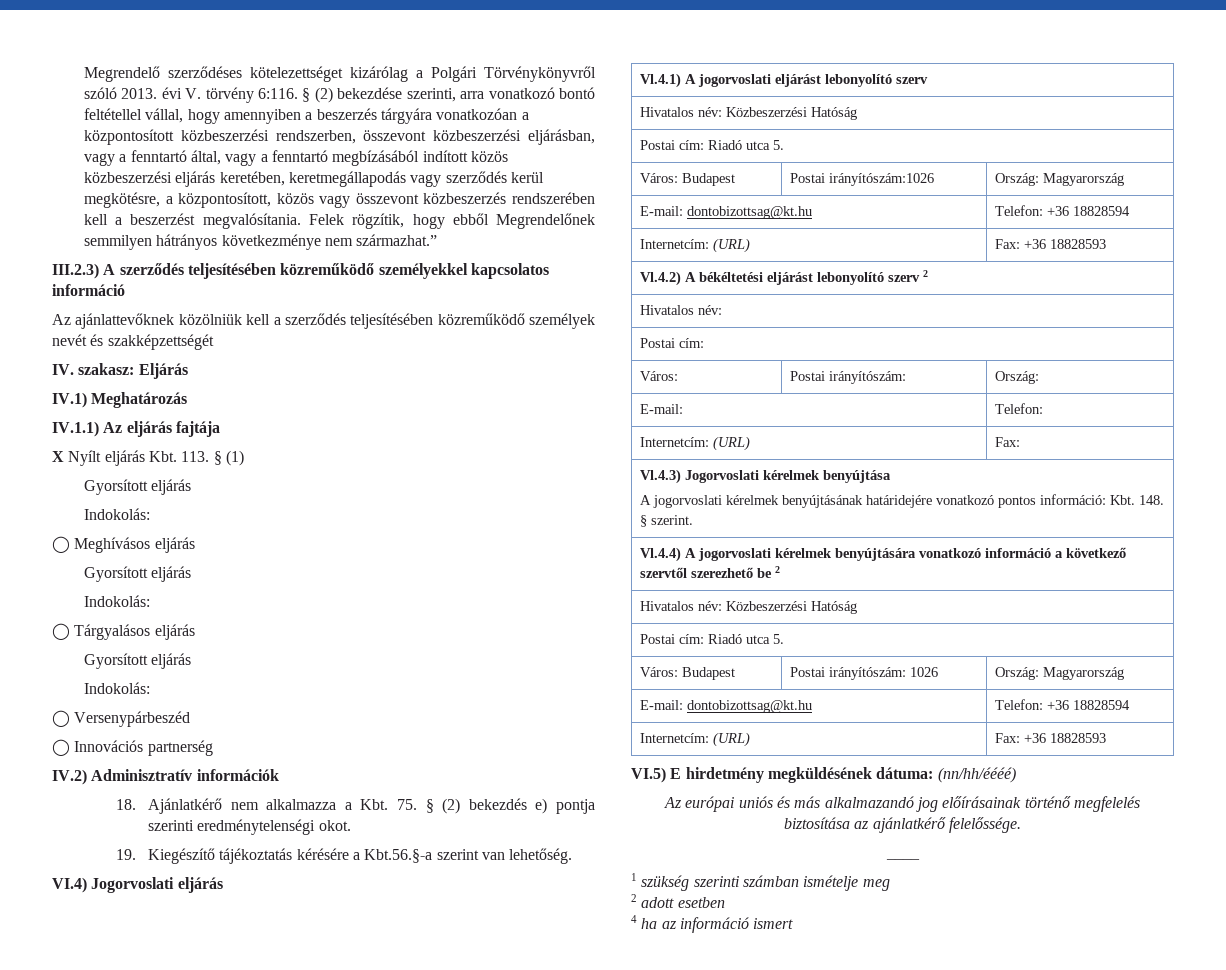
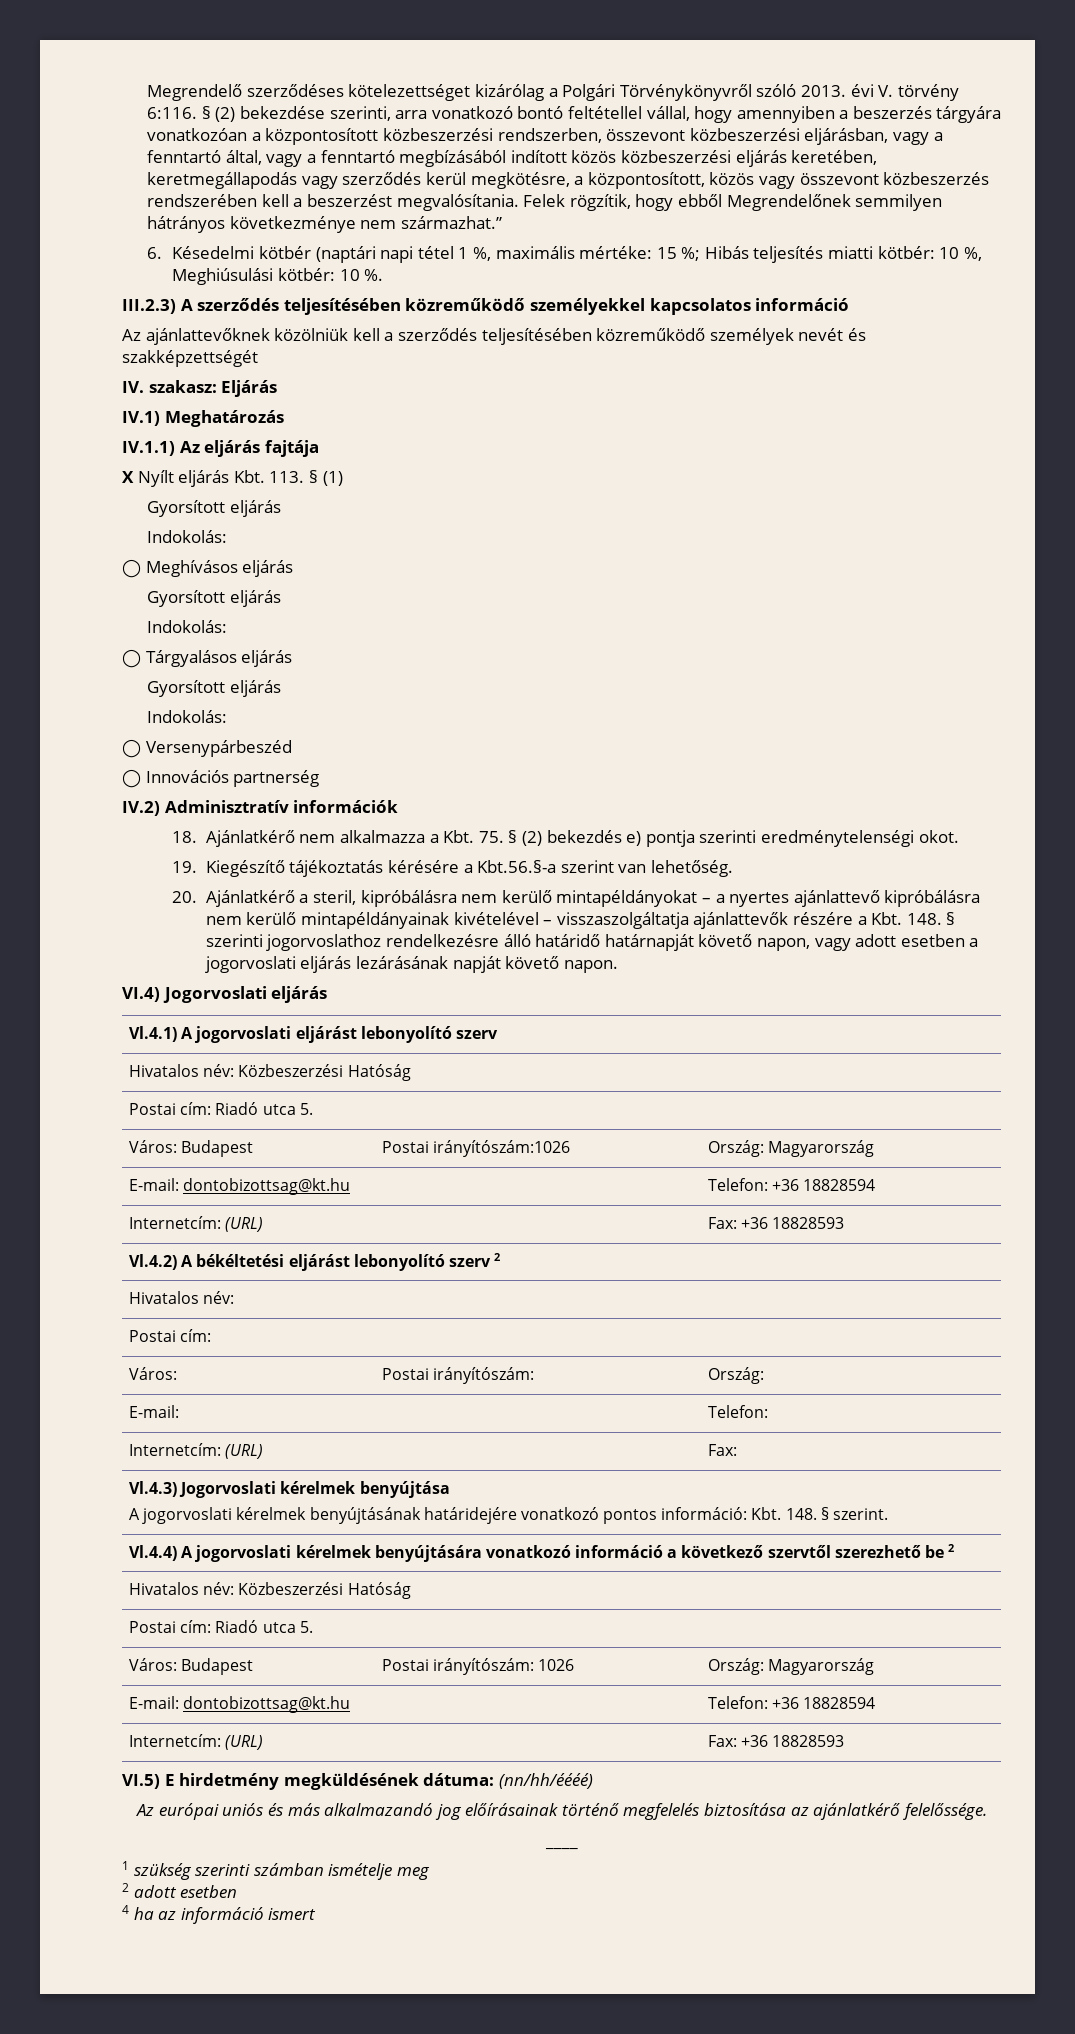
(438, 240) none -> [147,246,982,263] [172,268,384,285] // 6. Késedelmi kötbér (naptári napi tétel 1 %, maximális mértéke: 15 %; Hibás teljesítés miatti kötbér: 10 %, Meghiúsulási kötbér: 10 %.
(573, 856) none -> [172,890,981,907] [205,912,956,929] [205,934,979,951] [204,956,618,973] // 20. Ajánlatkérő a steril, kipróbálásra nem kerülő mintapéldányokat – a nyertes ajánlattevő kipróbálásra nem kerülő mintapéldányainak kivételével – visszaszolgáltatja ajánlattevők részére a Kbt. 148. § szerinti jogorvoslathoz rendelkezésre álló határidő határnapját követő napon, vagy adott esetben a jogorvoslati eljárás lezárásának napját követő napon.

